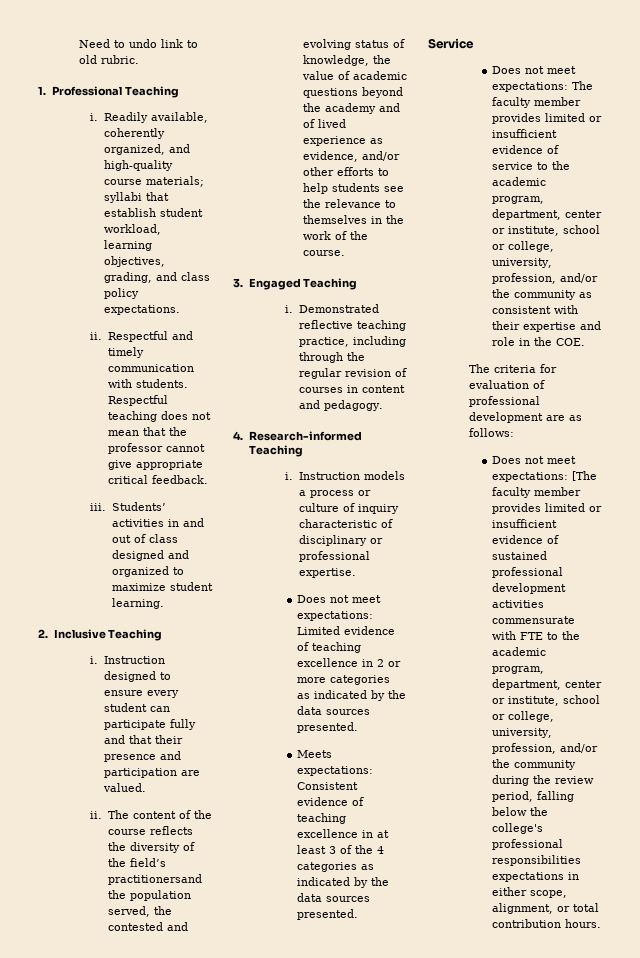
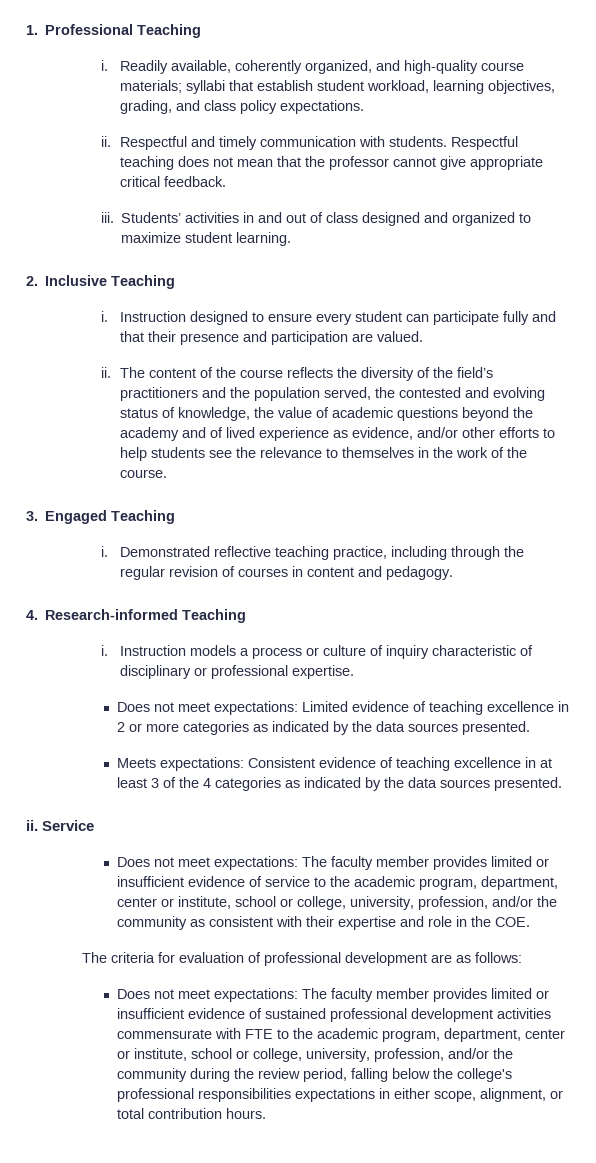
[79,39,199,48] [79,55,140,64] Need to undo link to old rubric. // -> (26, 30) none
[107,874,202,885] practitionersand -> [119,387,226,401] practitioners and
(359, 914) none -> [26,820,38,831] ii.
[572,471,598,481] [The -> [301,988,327,999] The

